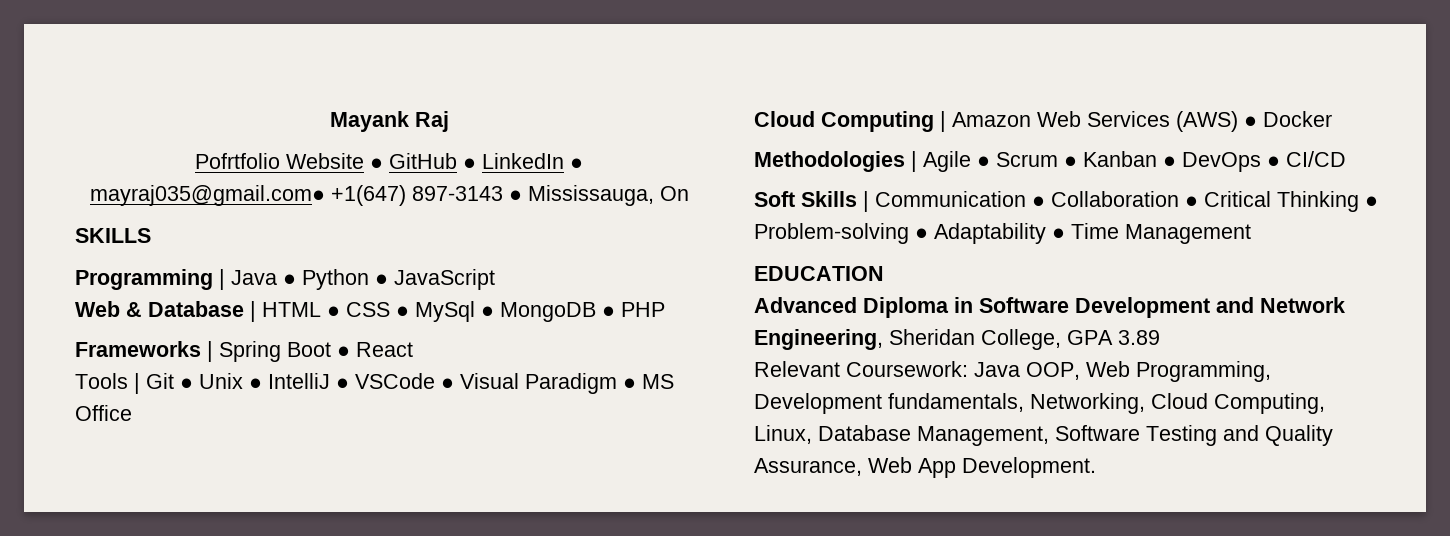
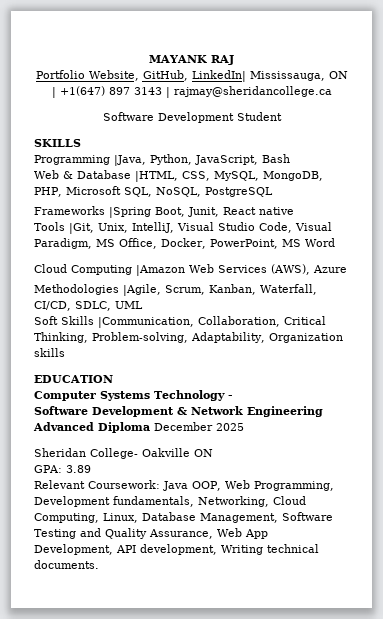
[329,111,449,132] [195,153,583,169] [89,185,689,206] [75,228,151,243] [75,269,495,290] [75,301,665,322] [75,341,350,362] Mayank Raj // Pofrtfolio Website ● GitHub ● LinkedIn ● mayraj035@gmail.com● +1(647) 897-3143 ● Mississauga, On // SKILLS // Programming | Java ● Python ● JavaScript // Web & Database | HTML ● CSS ● MySql ● MongoDB ● PHP // Frameworks | Spring Boot ● -> [149,55,234,65] [35,70,348,82] [51,86,332,98] [102,112,282,123] [34,139,81,147] [34,154,290,166] [34,170,323,182] [34,186,273,197] [34,206,219,218] MAYANK RAJ // Portfolio Website, GitHub, LinkedIn| Mississauga, ON | +1(647) 897 3143 | rajmay@sheridancollege.ca // Software Development Student // SKILLS // Programming |Java, Python, JavaScript, Bash // Web & Database |HTML, CSS, MySQL, MongoDB, PHP, Microsoft SQL, NoSQL, PostgreSQL // Frameworks |Spring Boot, Junit,
(413, 349) none -> [259,207,294,215] native
[134,373,674,394] [75,405,132,421] [754,111,1332,132] [754,151,1346,172] [754,191,1378,212] [754,223,1251,244] [754,266,884,281] [754,297,1345,318] [754,329,1113,350] | Git ● Unix ● IntelliJ ● VSCode ● Visual Paradigm ● MS Office // Cloud Computing | Amazon Web Services (AWS) ● Docker // Methodologies | Agile ● Scrum ● Kanban ● DevOps ● CI/CD // Soft Skills | Communication ● Collaboration ● Critical Thinking ● Problem-solving ● Adaptability ● Time Management // EDUCATION // Advanced Diploma in Software Development and Network Engineering, Sheridan College, GPA -> [69,222,332,234] [34,238,335,249] [34,264,347,276] [34,284,317,296] [34,301,143,311] [34,316,326,328] [34,332,343,343] [34,348,65,357] [34,375,113,383] [34,390,233,401] [34,406,323,417] [33,422,244,433] [34,448,213,459] [34,465,62,473] |Git, Unix, IntelliJ, Visual Studio Code, Visual Paradigm, MS Office, Docker, PowerPoint, MS Word // Cloud Computing |Amazon Web Services (AWS), Azure // Methodologies |Agile, Scrum, Kanban, Waterfall, CI/CD, SDLC, UML // Soft Skills |Communication, Collaboration, Critical Thinking, Problem-solving, Adaptability, Organization skills // EDUCATION // Computer Systems Technology - // Software Development & Network Engineering Advanced Diploma December 2025 // Sheridan College- Oakville ON // GPA:
[962,457,1096,478] Development. -> [34,544,319,555] [34,560,99,569] Development, API development, Writing technical documents.

